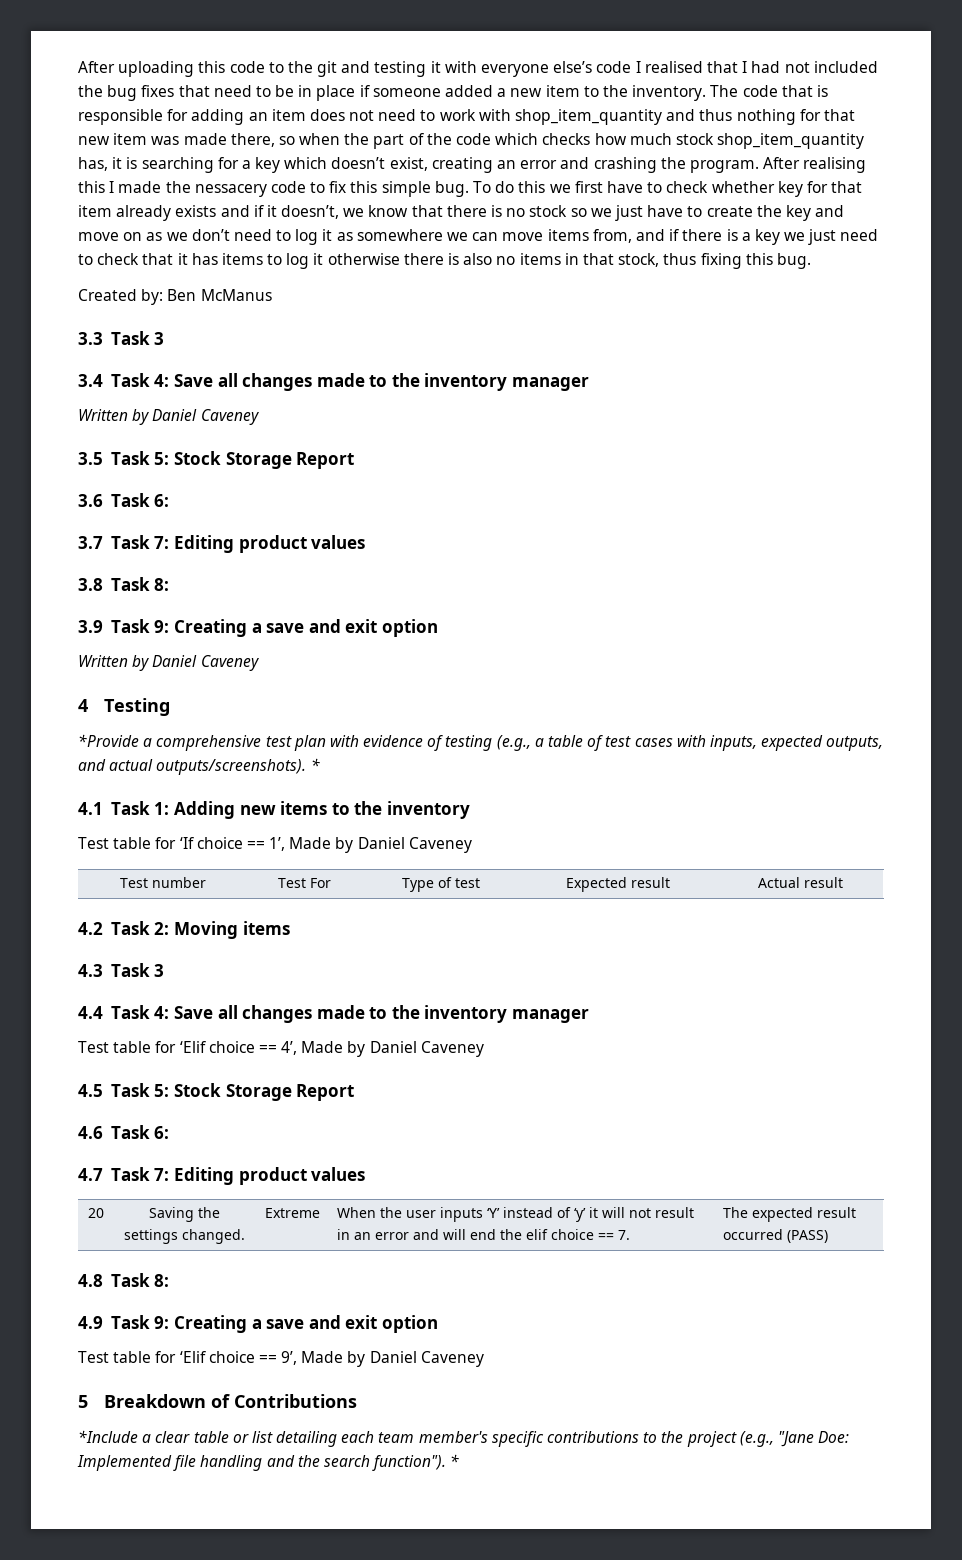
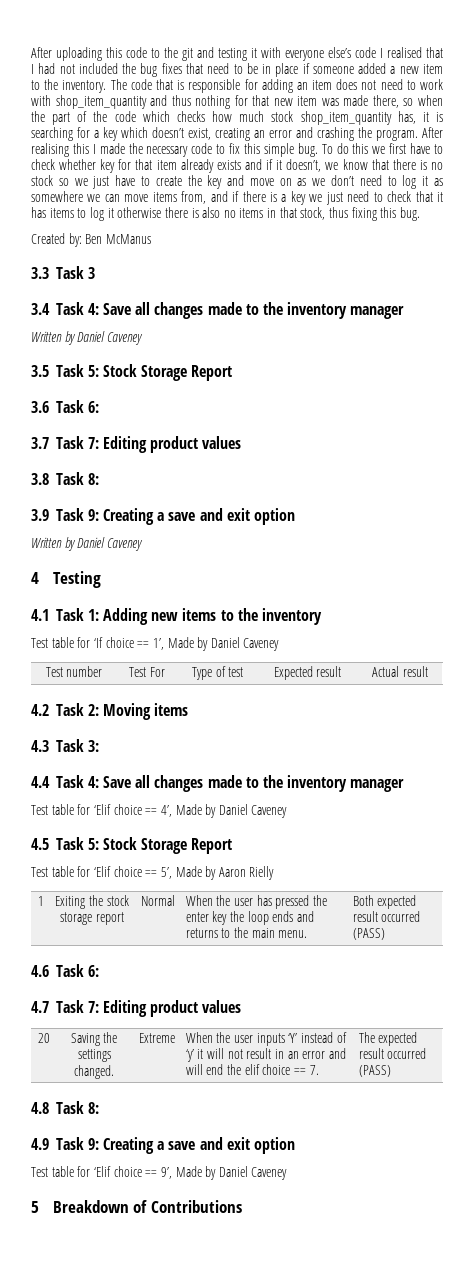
[194,184,267,197] nessacery -> [146,146,189,157] necessary
[78,734,884,751] [78,758,320,775] // *Provide a comprehensive test plan with evidence of testing (e.g., a table of test cases with inputs, expected outputs, and actual outputs/screenshots). * -> (101, 579) none
[154,964,165,977] 3 -> [87,740,99,752] 3:
(355, 1092) none -> [31,866,275,880] [37,896,44,906] [55,895,129,909] [60,912,124,925] [140,895,175,906] [185,895,328,909] [185,911,315,925] [185,927,308,938] [352,895,417,909] [352,911,421,922] [352,928,385,940] // Test table for ‘Elif choice == 5’, Made by Aaron Rielly // 1 | Exiting the stock storage report | Normal | When the user has pressed the enter key the loop ends and returns to the main menu. | Both expected result occurred (PASS)
[78,1430,850,1447] [77,1454,460,1471] // *Include a clear table or list detailing each team member's specific contributions to the project (e.g., "Jane Doe: Implemented file handling and the search function"). * -> (242, 1206) none

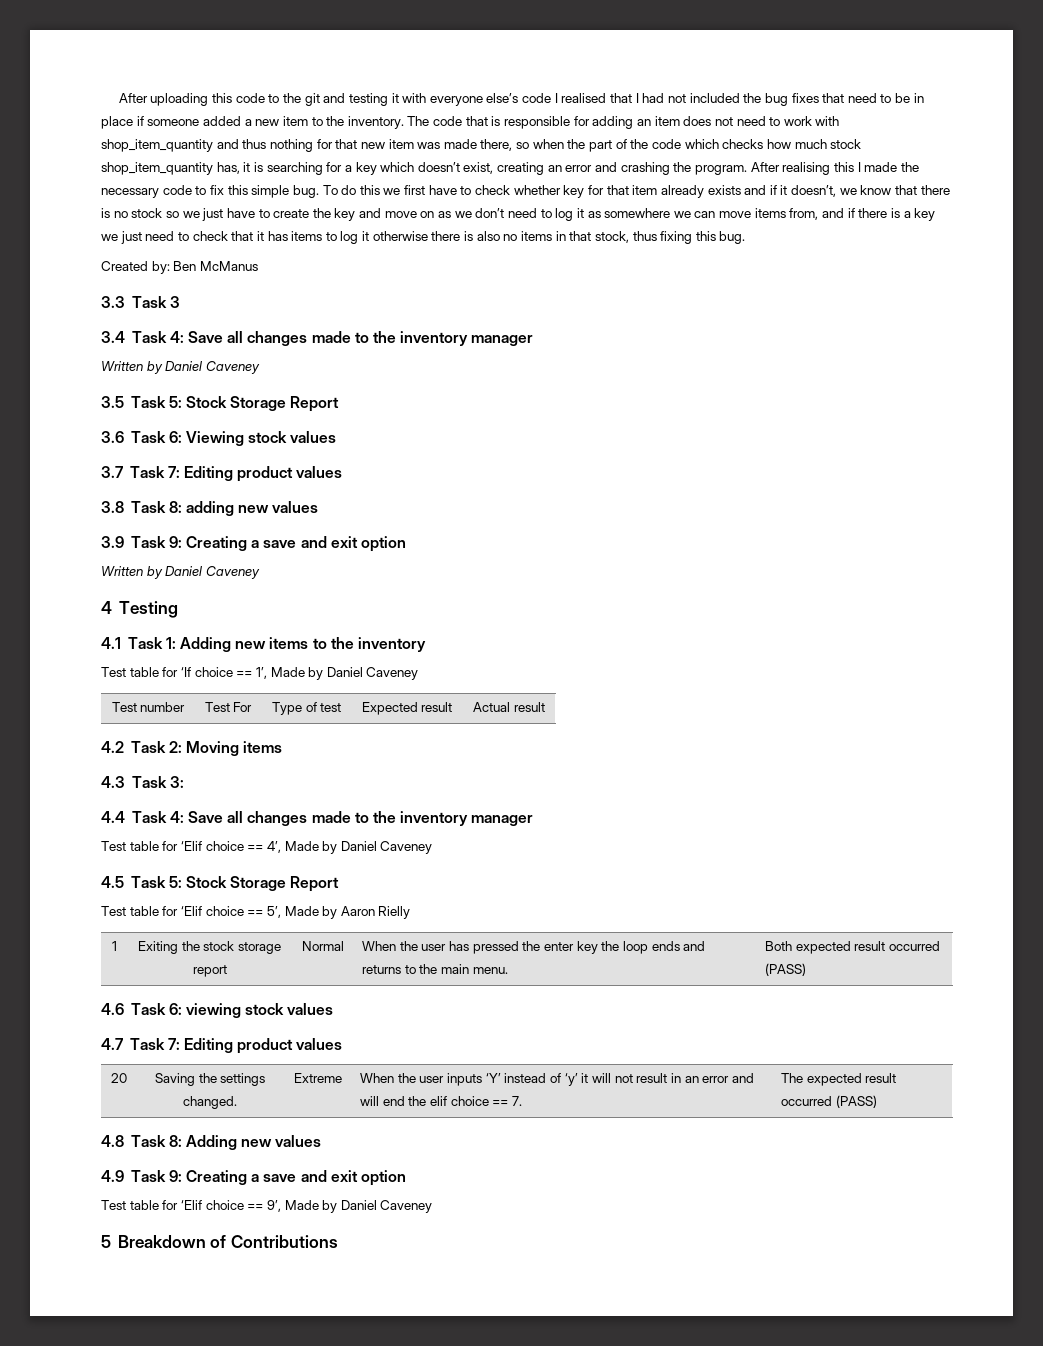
(99, 407) none -> [186,431,337,446] Viewing stock values
(99, 479) none -> [186,501,319,516] adding new values
(99, 971) none -> [186,1003,334,1018] viewing stock values
(99, 1108) none -> [186,1135,322,1150] Adding new values

